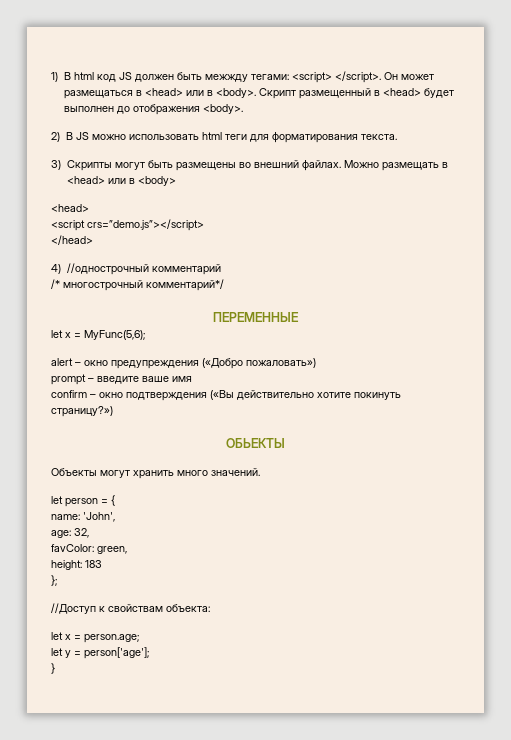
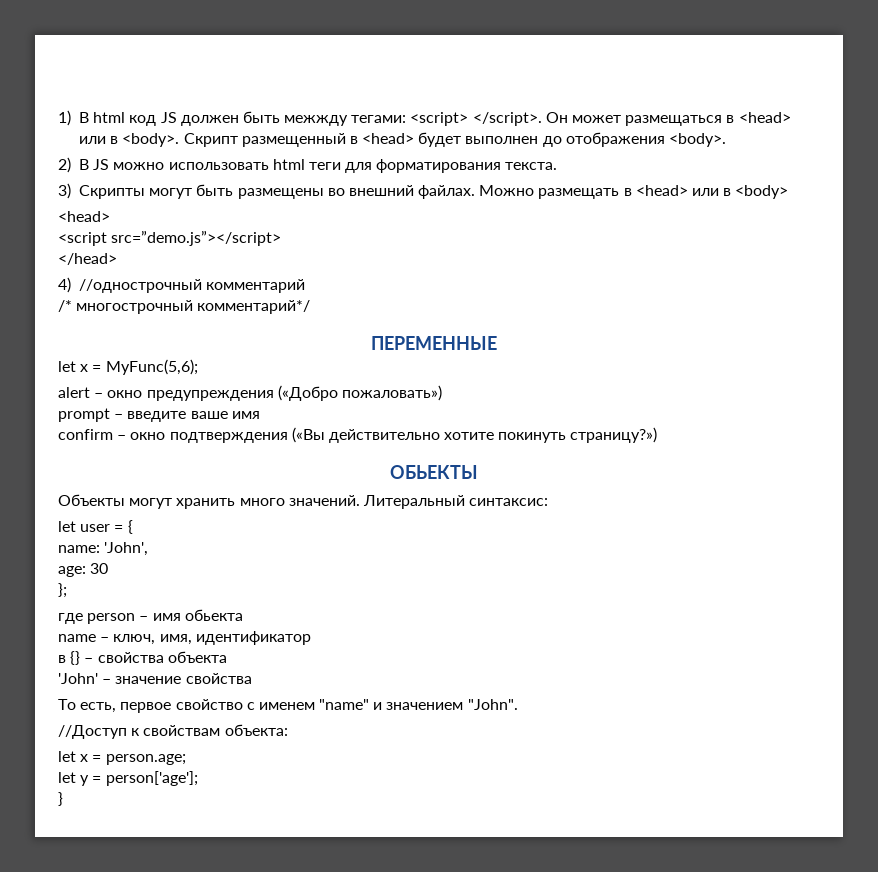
[87,219,204,231] crs=”demo.js”></script> -> [111,230,282,246] src=”demo.js”></script>
[51,496,98,507] // let person -> [362,495,549,509] [58,521,111,532] Литеральный синтаксис: // let user
[74,528,89,538] [51,544,127,554] [51,560,102,570] [51,575,57,586] 32, // favColor: green, // height: 183 // }; -> [90,563,109,574] [58,583,67,598] [58,609,243,624] [58,631,311,645] [58,651,227,665] [58,673,252,684] [58,699,518,713] 30 // }; // где person – имя обьекта // name – ключ, имя, идентификатор // в {} – свойства объекта // 'John' – значение свойства // То есть, первое свойство с именем "name" и значением "John".

